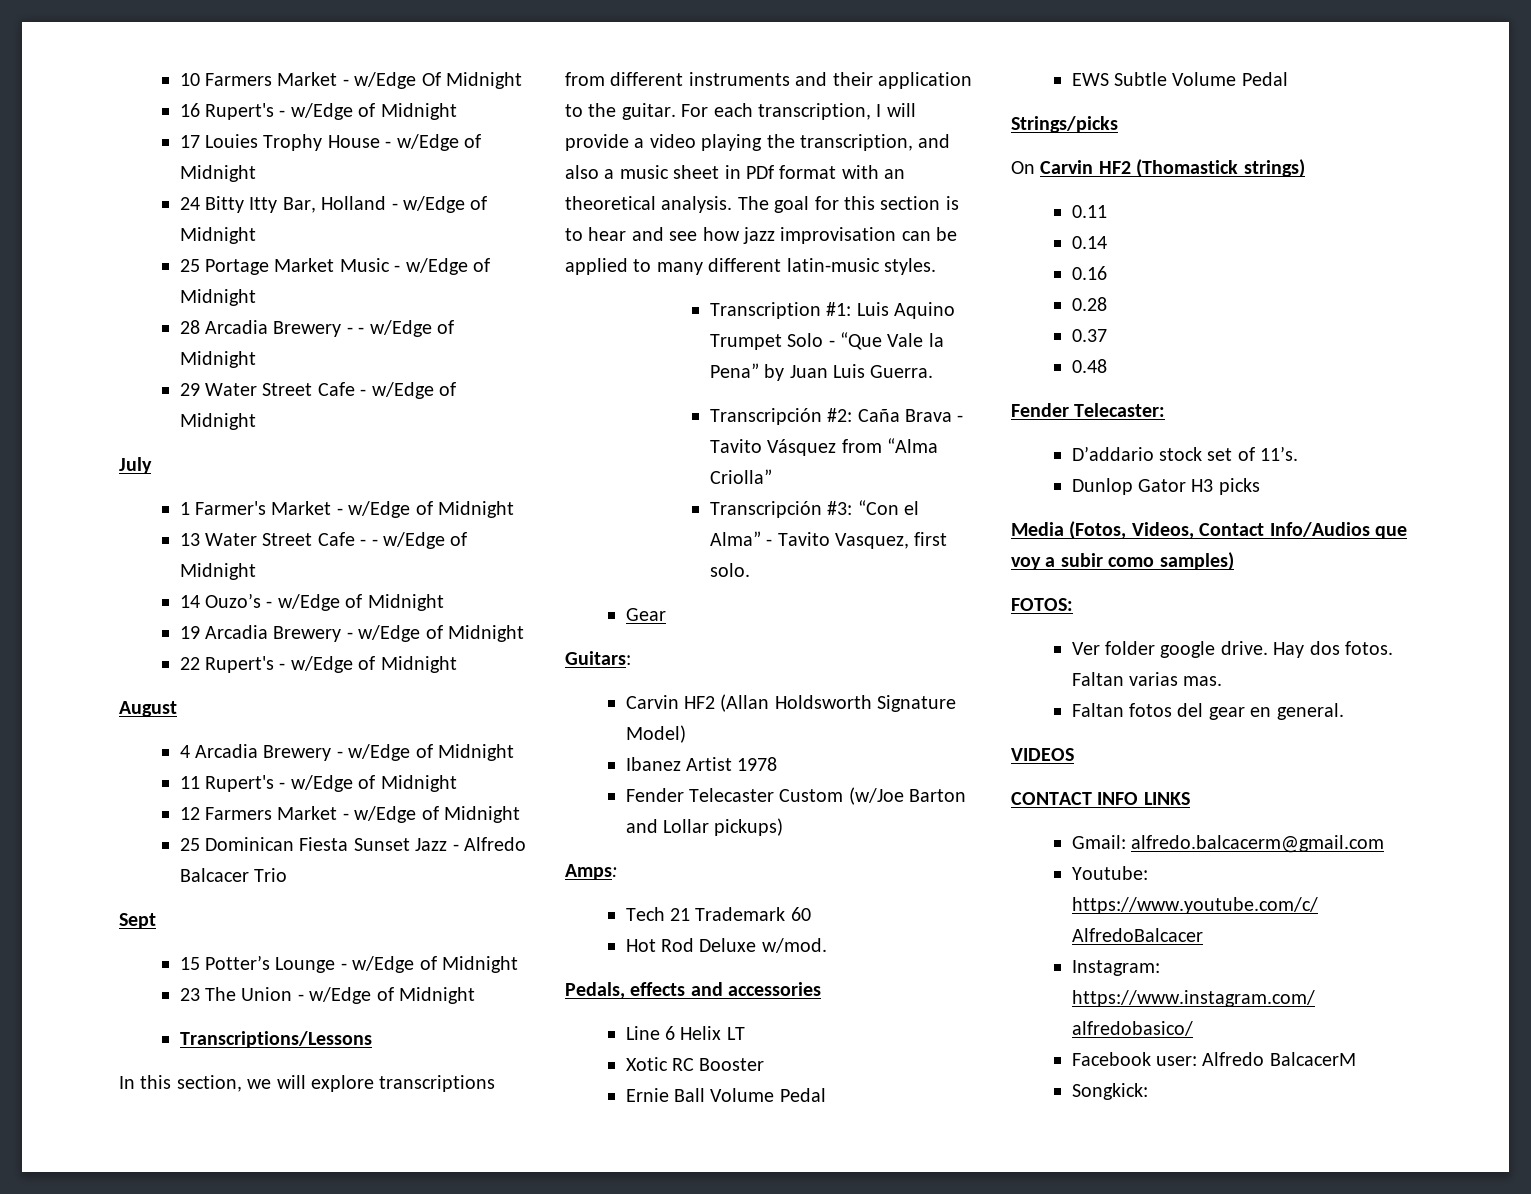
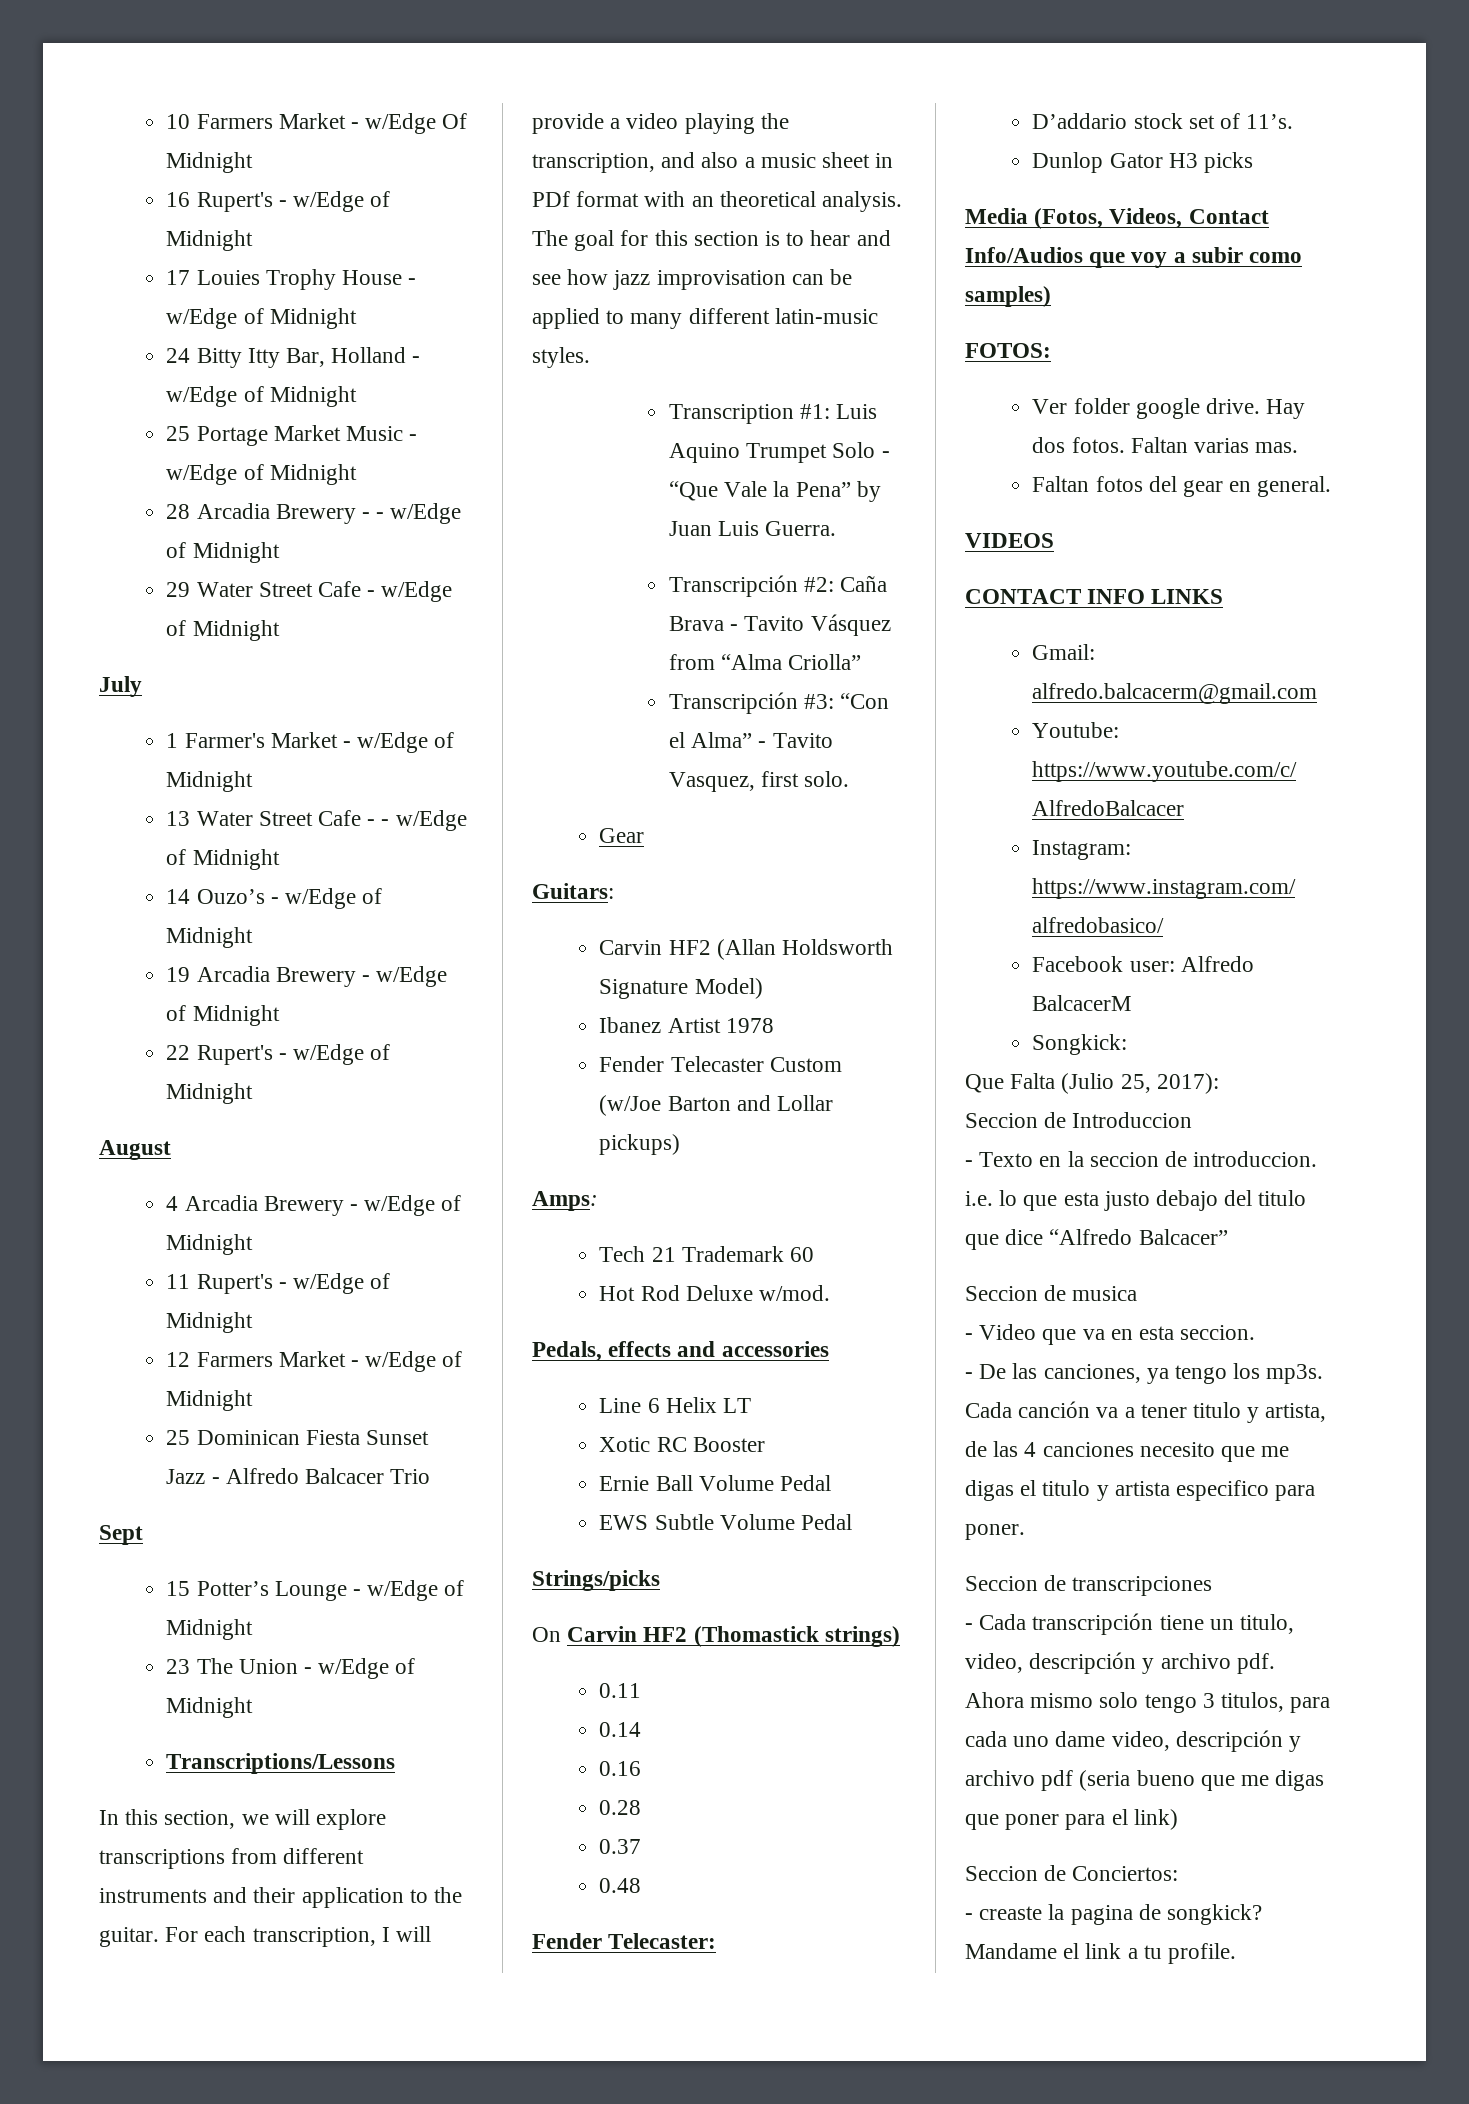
(1148, 1091) none -> [965,1073,1219,1094] [965,1112,1193,1128] [965,1151,1318,1167] [965,1190,1307,1211] [965,1229,1228,1250] [965,1285,1138,1301] [965,1324,1256,1345] [965,1363,1324,1384] [965,1401,1327,1423] [965,1441,1290,1462] [965,1480,1316,1501] [965,1524,1025,1540] [965,1575,1213,1596] [965,1613,1295,1635] [965,1652,1275,1674] [965,1692,1331,1713] [965,1730,1302,1752] [965,1770,1325,1791] [965,1809,1178,1830] [965,1865,1179,1881] [965,1904,1263,1925] [965,1943,1237,1964] // Que Falta (Julio 25, 2017): // Seccion de Introduccion // - Texto en la seccion de introduccion. i.e. lo que esta justo debajo del titulo que dice “Alfredo Balcacer” // Seccion de musica // - Video que va en esta seccion. // - De las canciones, ya tengo los mp3s. Cada canción va a tener titulo y artista, de las 4 canciones necesito que me digas el titulo y artista especifico para poner. // Seccion de transcripciones // - Cada transcripción tiene un titulo, video, descripción y archivo pdf. Ahora mismo solo tengo 3 titulos, para cada uno dame video, descripción y archivo pdf (seria bueno que me digas que poner para el link) // Seccion de Conciertos: // - creaste la pagina de songkick? Mandame el link a tu profile.

